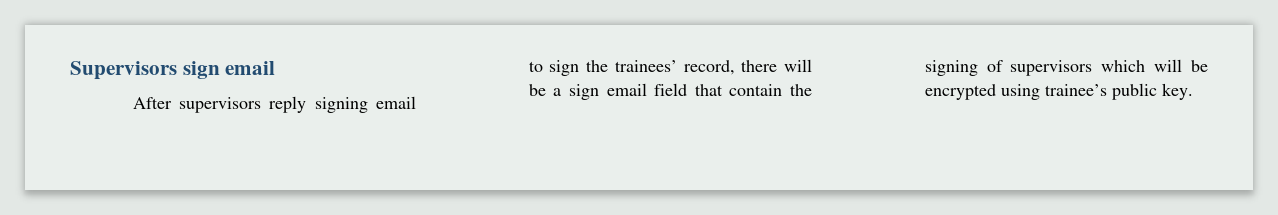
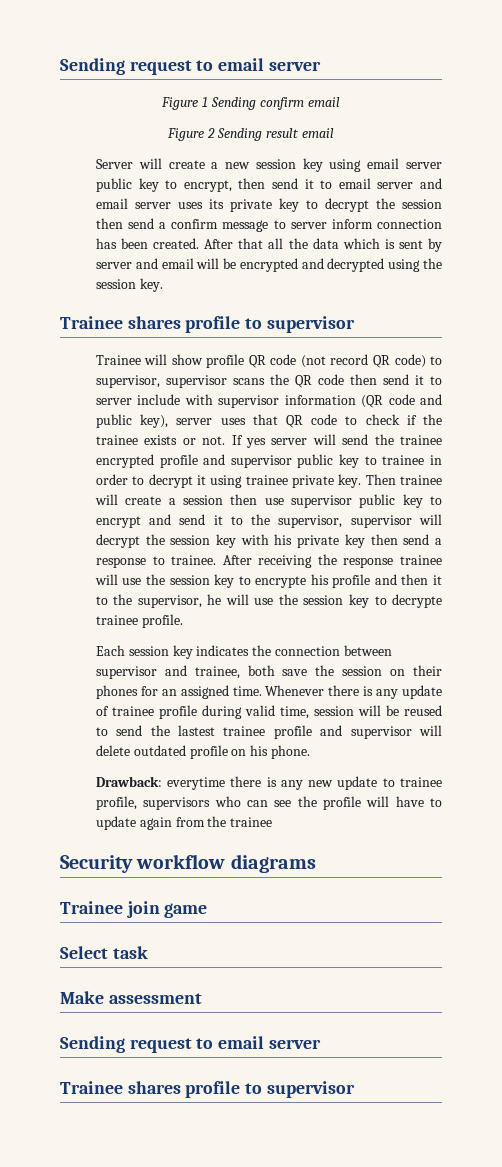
[70,61,276,80] [132,96,416,113] [528,59,812,76] [528,83,812,100] [924,59,1208,76] [924,83,1193,100] Supervisors sign email // After supervisors reply signing email to sign the trainees’ record, there will be a sign email field that contain the signing of supervisors which will be encrypted using trainee’s public key. -> [60,58,321,75] [161,97,340,110] [167,128,334,141] [95,158,442,172] [95,178,442,192] [95,198,442,212] [95,218,442,232] [95,238,442,252] [95,258,442,272] [95,278,163,292] [60,316,355,333] [95,354,442,368] [95,374,442,388] [95,394,442,408] [95,414,443,428] [95,434,443,448] [95,454,442,468] [95,474,442,488] [94,494,442,508] [95,514,443,528] [95,534,443,548] [95,554,442,568] [94,574,442,588] [95,594,442,608] [95,614,183,628] [95,645,392,659] [95,665,442,679] [95,685,443,699] [95,705,442,719] [95,725,443,739] [95,745,310,759] [95,776,442,790] [95,796,442,810] [95,816,273,830] [60,854,316,873] [60,901,208,918] [60,946,148,959] [60,991,202,1004] [60,1036,321,1053] [60,1081,355,1098] Sending request to email server // Figure 1 Sending confirm email // Figure 2 Sending result email // Server will create a new session key using email server public key to encrypt, then send it to email server and email server uses its private key to decrypt the session then send a confirm message to server inform connection has been created. After that all the data which is sent by server and email will be encrypted and decrypted using the session key. // Trainee shares profile to supervisor // Trainee will show profile QR code (not record QR code) to supervisor, supervisor scans the QR code then send it to server include with supervisor information (QR code and public key), server uses that QR code to check if the trainee exists or not. If yes server will send the trainee encrypted profile and supervisor public key to trainee in order to decrypt it using trainee private key. Then trainee will create a session then use supervisor public key to encrypt and send it to the supervisor, supervisor will decrypt the session key with his private key then send a response to trainee. After receiving the response trainee will use the session key to encrypte his profile and then it to the supervisor, he will use the session key to decrypte trainee profile. // Each session key indicates the connection between supervisor and trainee, both save the session on their phones for an assigned time. Whenever there is any update of trainee profile during valid time, session will be reused to send the lastest trainee profile and supervisor will delete outdated profile on his phone. // Drawback: everytime there is any new update to trainee profile, supervisors who can see the profile will have to update again from the trainee // Security workflow diagrams // Trainee join game // Select task // Make assessment // Sending request to email server // Trainee shares profile to supervisor

